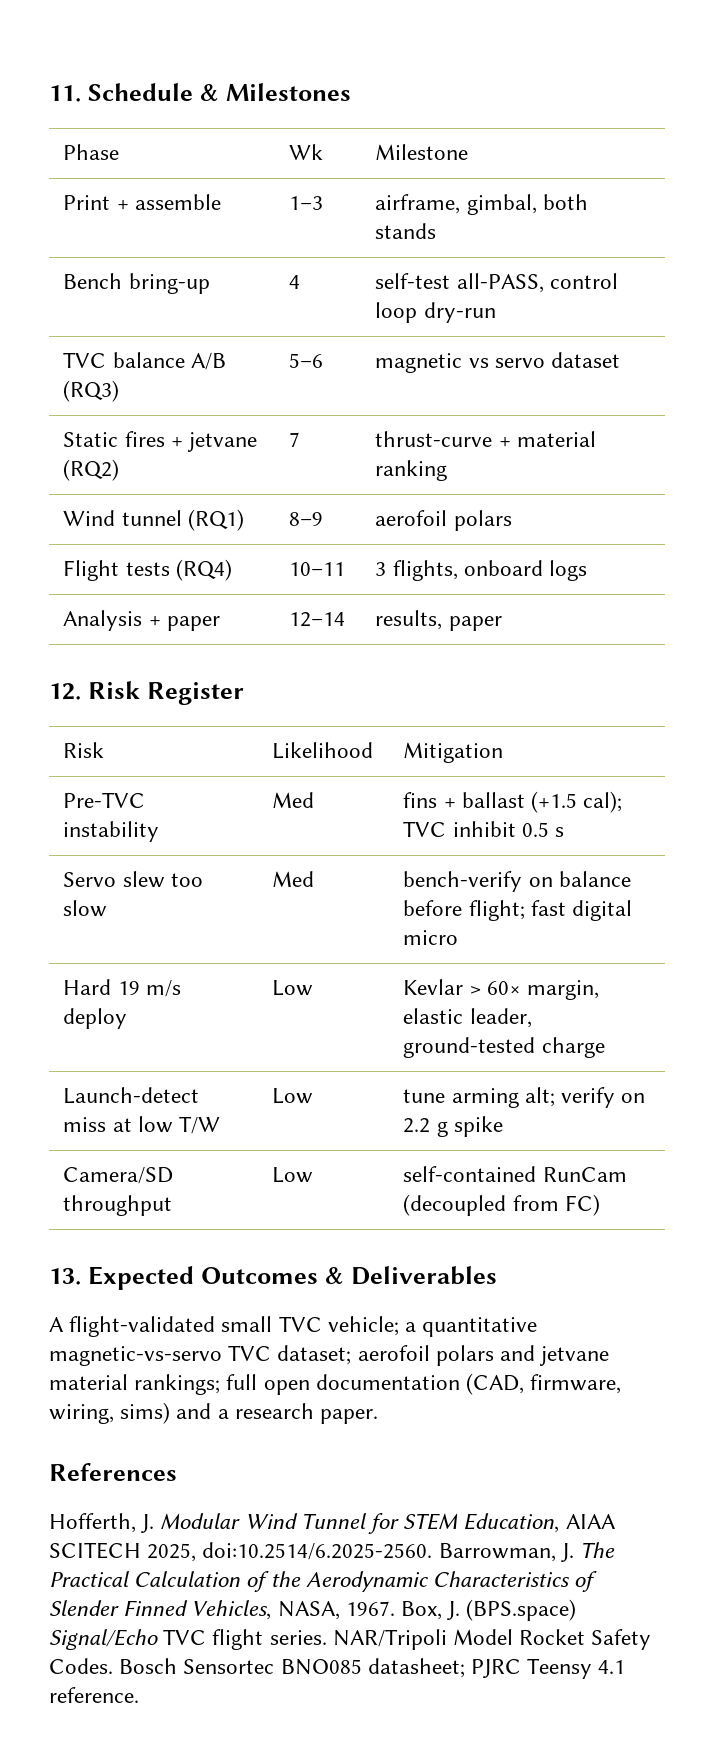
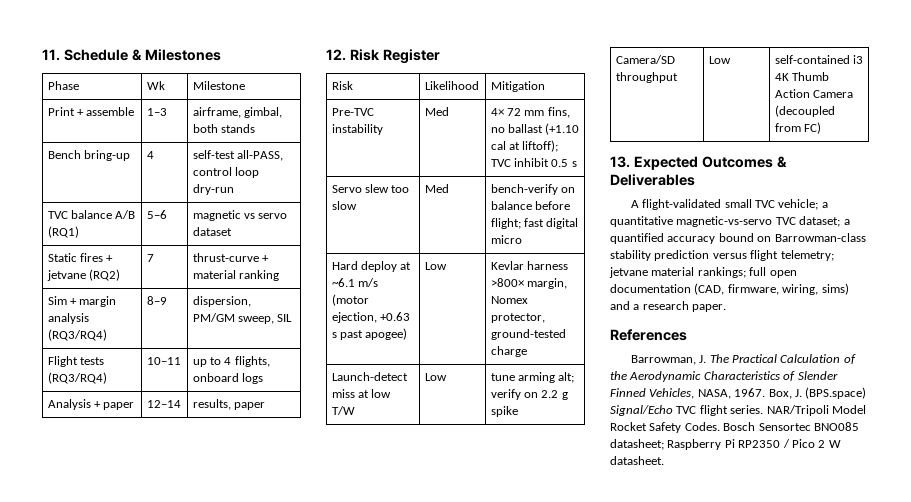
[63,380,120,402] (RQ3) -> [47,226,79,238] (RQ1)
[63,509,244,531] [289,512,324,526] [375,510,512,531] Wind tunnel (RQ1) | 8–9 | aerofoil polars -> [47,296,117,307] [47,313,89,324] [47,329,107,341] [146,296,167,305] [192,296,251,307] [192,313,293,324] Sim + margin analysis (RQ3/RQ4) | 8–9 | dispersion, PM/GM sweep, SIL
[175,559,232,581] (RQ4) -> [47,372,107,384] (RQ3/RQ4)
[375,562,387,576] 3 -> [192,357,232,367] up to 4
[403,791,623,813] fins + ballast (+1.5 cal); -> [490,107,570,118] [490,123,580,135] [490,140,559,152] 4× 72 mm fins, no ballast (+1.10 cal at liftoff);
[117,980,181,997] [63,1008,128,1029] [272,980,314,996] [403,979,600,1000] [403,1008,532,1028] 19 m/s deploy | Low | Kevlar > 60× margin, elastic leader, -> [360,261,412,272] [331,278,378,287] [331,294,369,306] [331,312,410,323] [331,328,408,340] [424,262,447,270] [490,261,568,270] [490,278,567,289] [490,296,528,304] [490,313,545,323] deploy at ~6.1 m/s (motor ejection, +0.63 s past apogee) | Low | Kevlar harness >800× margin, Nomex protector,
[542,1167,627,1182] RunCam -> [852,55,863,64] [774,72,829,81] [774,89,853,98] i3 4K Thumb Action Camera
[357,1345,536,1366] aerofoil polars and -> [843,219,850,225] [610,233,866,244] [610,250,834,261] a quantified accuracy bound on Barrowman-class stability prediction versus flight telemetry;
[49,1513,616,1534] [49,1542,433,1562] Hofferth, J. Modular Wind Tunnel for STEM Education, AIAA SCITECH 2025, doi:10.2514/6.2025-2560. -> (687, 335) none
[471,1658,626,1679] [49,1687,139,1703] PJRC Teensy 4.1 reference. -> [667,439,841,450] [610,456,664,465] Raspberry Pi RP2350 / Pico 2 W datasheet.

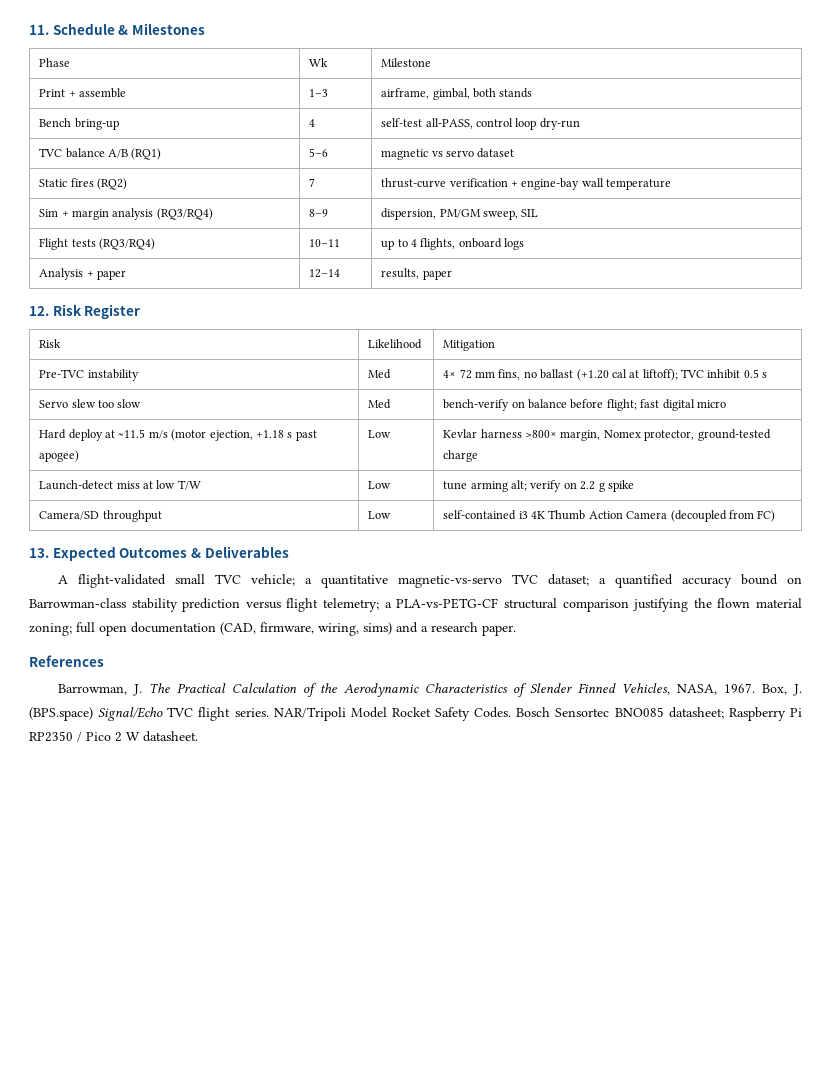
[106,255,114,262] [46,270,86,281] + jetvane -> (94, 182) none
[261,255,269,262] [192,270,279,281] + material ranking -> [449,178,672,190] verification + engine-bay wall temperature
[545,123,580,135] (+1.10 -> [576,369,609,381] (+1.20
[331,278,355,287] ~6.1 -> [118,429,146,438] ~11.5
[379,312,410,321] +0.63 -> [255,430,284,438] +1.18
[609,267,746,278] jetvane material rankings; -> [384,598,803,612] [29,623,72,636] a PLA-vs-PETG-CF structural comparison justifying the flown material zoning;

